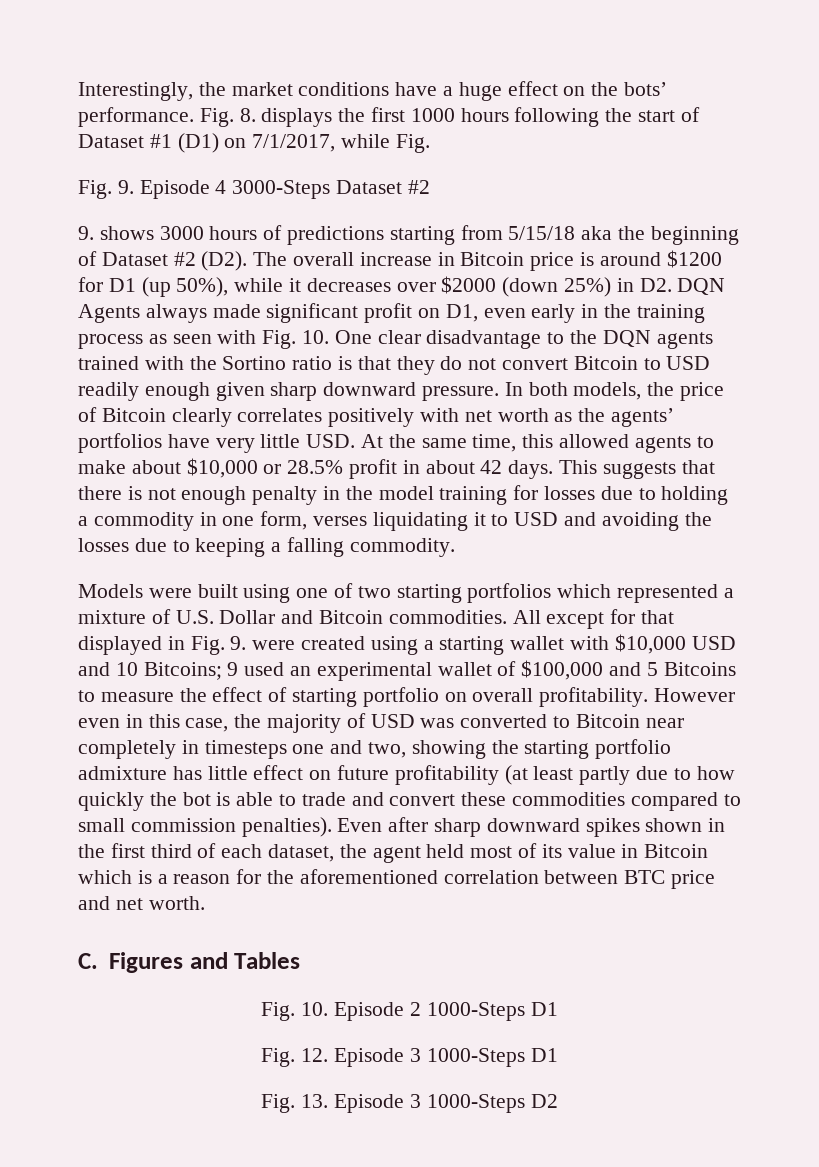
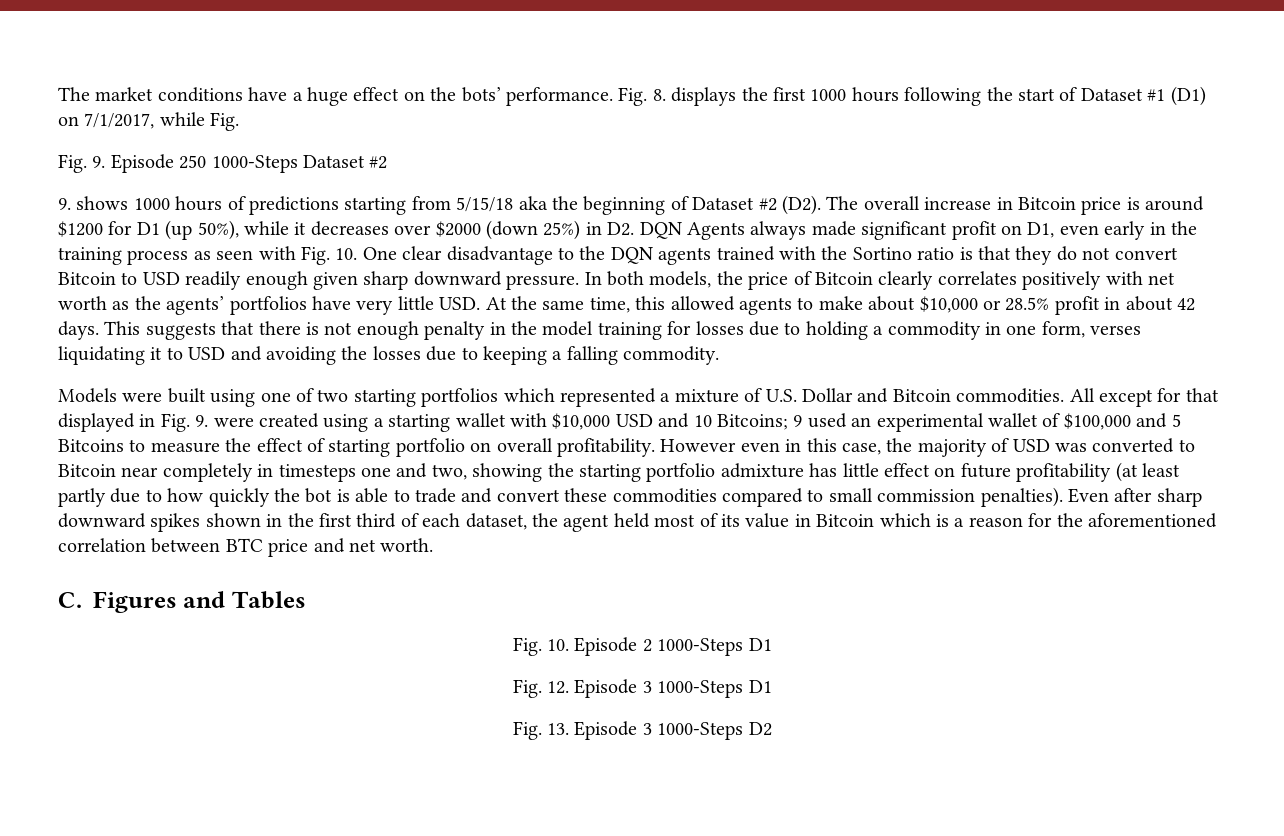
[78,82,226,101] Interestingly, the -> [58,87,90,101] The
[215,180,331,199] 4 3000-Steps -> [179,155,298,173] 250 1000-Steps
[159,226,204,240] 3000 -> [133,198,170,210] 1000

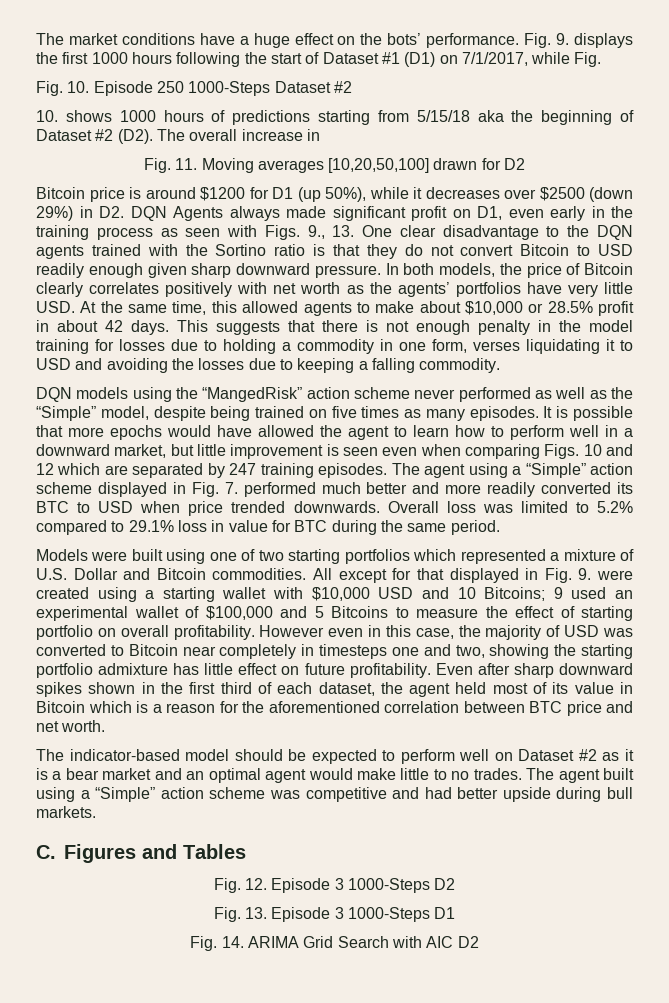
[652,89,666,101] 8. -> [556,33,570,45] 9.
[92,156,106,168] 9. -> [67,81,90,93] 10.
[58,198,71,210] 9. -> [36,110,58,122] 10.
(1013, 203) none -> [143,158,526,173] // Fig. 11. Moving averages [10,20,50,100] drawn for D2 //
[435,220,581,240] $2000 (down 25%) -> [539,187,633,202] [36,206,73,221] $2500 (down 29%)
[301,246,358,265] Fig. 10. -> [264,225,355,240] Figs. 9., 13.
(720, 355) none -> [36,387,634,402] [36,406,633,421] [36,425,633,440] [36,444,633,459] [36,463,633,478] [36,482,633,497] [36,501,633,516] [36,520,500,535] // DQN models using the “MangedRisk” action scheme never performed as well as the “Simple” model, despite being trained on five times as many episodes. It is possible that more epochs would have allowed the agent to learn how to perform well in a downward market, but little improvement is seen even when comparing Figs. 10 and 12 which are separated by 247 training episodes. The agent using a “Simple” action scheme displayed in Fig. 7. performed much better and more readily converted its BTC to USD when price trended downwards. Overall loss was limited to 5.2% compared to 29.1% loss in value for BTC during the same period.
[1016,462,1180,482] [58,487,1063,507] profitability (at least partly due to how quickly the bot is able to trade and convert these commodities compared to small commission penalties). -> [349,663,431,678] profitability.
(434, 545) none -> [36,749,635,764] [36,768,634,783] [36,787,633,802] [36,806,96,818] // The indicator-based model should be expected to perform well on Dataset #2 as it is a bear market and an optimal agent would make little to no trades. The agent built using a “Simple” action scheme was competitive and had better upside during bull markets.
[546,637,772,656] [512,679,569,698] 10. Episode 2 1000-Steps D1 // Fig. 12. -> [245,878,456,893] [213,907,268,922] 12. Episode 3 1000-Steps D2 // Fig. 13.
[546,721,744,740] 13. Episode 3 1000-Steps -> [221,936,454,948] 14. ARIMA Grid Search with AIC

